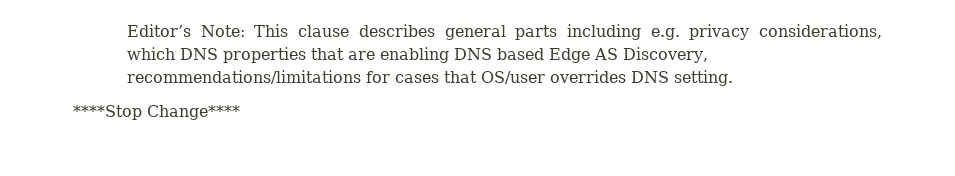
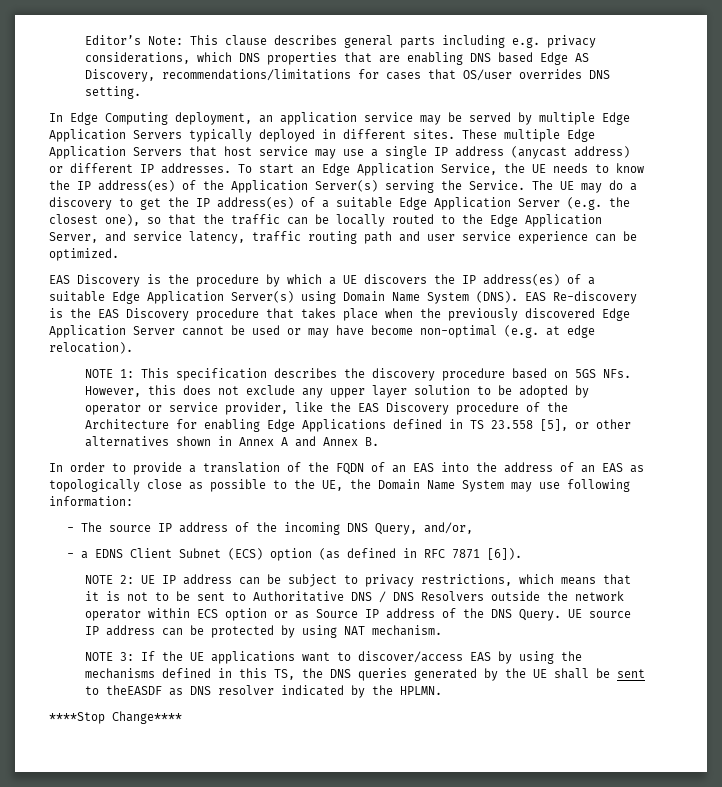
(734, 78) none -> [49,112,630,125] [49,129,595,142] [49,146,630,159] [49,163,644,176] [49,180,637,193] [49,197,630,210] [49,214,602,227] [49,231,637,244] [49,248,119,261] [49,274,595,287] [49,291,637,304] [49,308,630,321] [49,325,595,338] [49,342,133,354] [85,368,632,381] [85,385,590,398] [85,402,569,415] [85,419,632,432] [85,436,380,447] [49,462,644,475] [49,479,630,492] [49,496,133,507] [67,522,474,535] [67,548,523,561] [85,574,632,587] [85,591,625,603] [85,608,632,621] [85,625,443,638] [85,651,583,664] [85,668,646,681] [85,685,443,698] // In Edge Computing deployment, an application service may be served by multiple Edge Application Servers typically deployed in different sites. These multiple Edge Application Servers that host service may use a single IP address (anycast address) or different IP addresses. To start an Edge Application Service, the UE needs to know the IP address(es) of the Application Server(s) serving the Service. The UE may do a discovery to get the IP address(es) of a suitable Edge Application Server (e.g. the closest one), so that the traffic can be locally routed to the Edge Application Server, and service latency, traffic routing path and user service experience can be optimized. // EAS Discovery is the procedure by which a UE discovers the IP address(es) of a suitable Edge Application Server(s) using Domain Name System (DNS). EAS Re-discovery is the EAS Discovery procedure that takes place when the previously discovered Edge Application Server cannot be used or may have become non-optimal (e.g. at edge relocation). // NOTE 1: This specification describes the discovery procedure based on 5GS NFs. However, this does not exclude any upper layer solution to be adopted by operator or service provider, like the EAS Discovery procedure of the Architecture for enabling Edge Applications defined in TS 23.558 [5], or other alternatives shown in Annex A and Annex B. // In order to provide a translation of the FQDN of an EAS into the address of an EAS as topologically close as possible to the UE, the Domain Name System may use following information: // - The source IP address of the incoming DNS Query, and/or, // - a EDNS Client Subnet (ECS) option (as defined in RFC 7871 [6]). // NOTE 2: UE IP address can be subject to privacy restrictions, which means that it is not to be sent to Authoritative DNS / DNS Resolvers outside the network operator within ECS option or as Source IP address of the DNS Query. UE source IP address can be protected by using NAT mechanism. // NOTE 3: If the UE applications want to discover/access EAS by using the mechanisms defined in this TS, the DNS queries generated by the UE shall be sent to theEASDF as DNS resolver indicated by the HPLMN.

